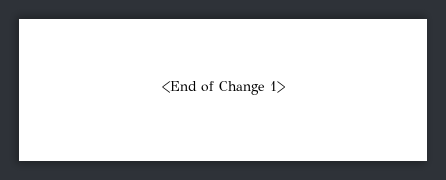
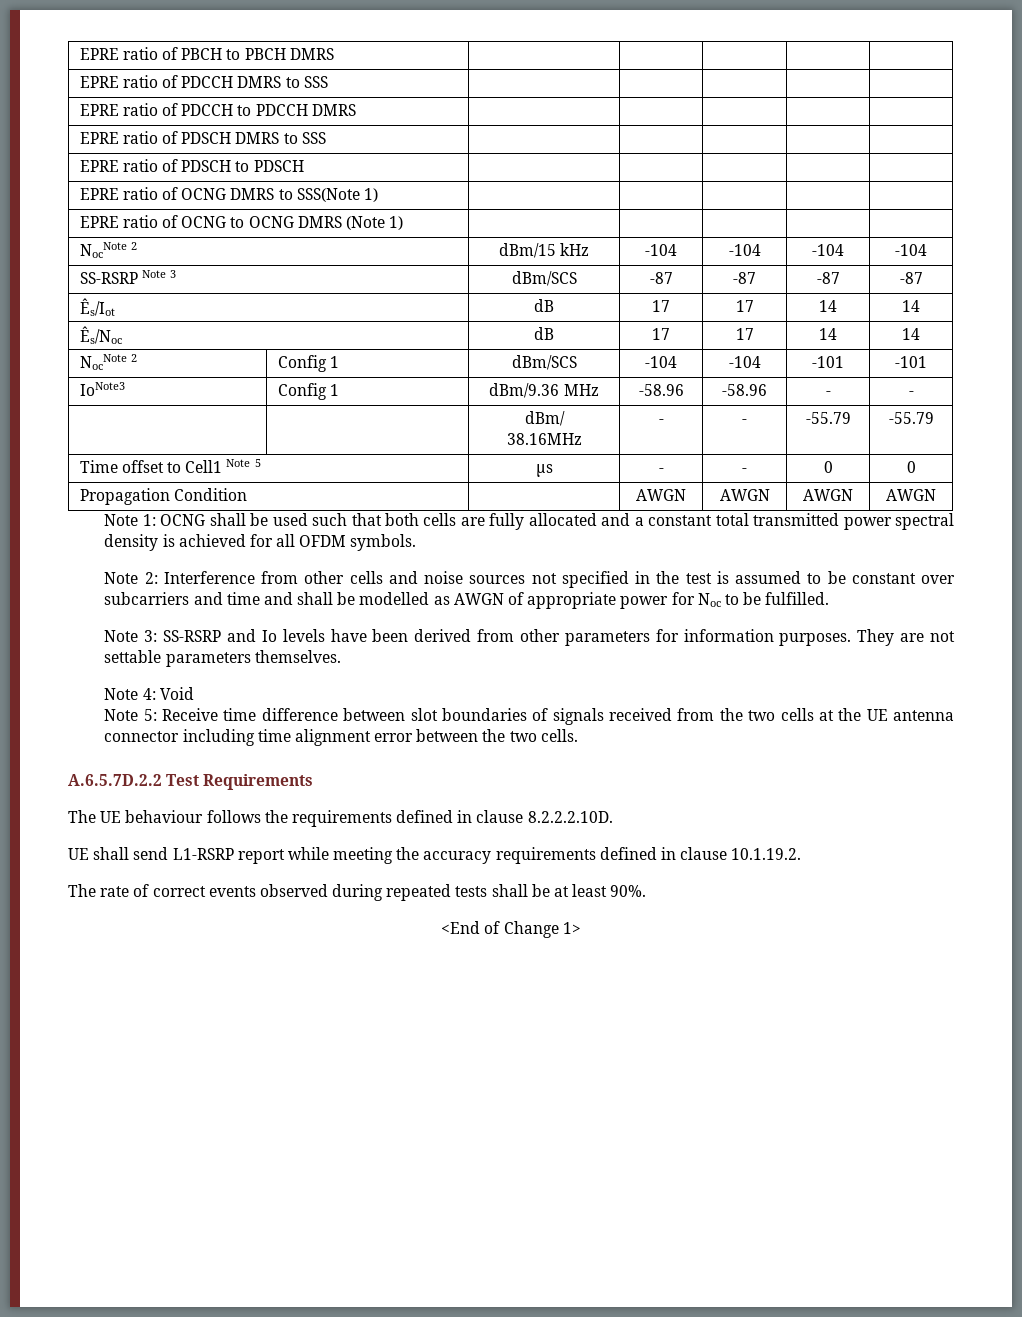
(161, 87) none -> [79,47,334,60] [79,75,328,88] [79,103,356,116] [79,131,326,144] [79,159,304,172] [79,187,379,202] [79,215,404,230] [79,242,137,258] [498,243,590,258] [645,244,677,256] [728,244,761,256] [812,244,844,256] [895,244,927,256] [79,270,177,284] [511,271,577,286] [649,272,673,284] [733,272,756,284] [816,272,840,284] [899,272,923,284] [79,298,115,316] [534,299,554,312] [652,300,670,312] [735,300,754,312] [819,300,837,312] [902,300,920,312] [79,326,122,344] [534,327,554,340] [652,328,670,340] [735,328,754,340] [819,328,837,340] [902,328,920,340] [79,354,137,370] [277,355,339,372] [511,355,577,370] [645,356,677,368] [728,356,761,368] [812,356,844,368] [895,356,927,368] [79,382,125,396] [277,383,339,400] [489,383,599,398] [638,384,684,396] [722,384,767,396] [825,391,831,396] [908,391,914,396] [524,411,565,426] [506,433,582,445] [658,419,664,424] [742,419,747,424] [805,412,851,424] [888,412,934,424] [79,459,261,473] [535,464,553,477] [658,468,664,473] [742,468,747,473] [823,461,833,473] [906,461,916,473] [79,488,247,505] [636,489,686,501] [719,489,770,501] [803,489,853,501] [886,489,936,501] [104,513,954,530] [104,534,417,551] [104,571,955,588] [104,592,830,609] [104,629,956,646] [104,650,341,667] [104,687,194,700] [104,708,955,725] [104,729,578,746] [68,774,314,790] [68,810,613,827] [68,847,802,864] [68,884,647,901] EPRE ratio of PBCH to PBCH DMRS | | | | | // EPRE ratio of PDCCH DMRS to SSS | | | | | // EPRE ratio of PDCCH to PDCCH DMRS | | | | | // EPRE ratio of PDSCH DMRS to SSS | | | | | // EPRE ratio of PDSCH to PDSCH | | | | | // EPRE ratio of OCNG DMRS to SSS(Note 1) | | | | | // EPRE ratio of OCNG to OCNG DMRS (Note 1) | | | | | // NocNote 2 | dBm/15 kHz | -104 | -104 | -104 | -104 // SS-RSRP Note 3 | dBm/SCS | -87 | -87 | -87 | -87 // Ês/Iot | dB | 17 | 17 | 14 | 14 // Ês/Noc | dB | 17 | 17 | 14 | 14 // NocNote 2 | Config 1 | dBm/SCS | -104 | -104 | -101 | -101 // IoNote3 | Config 1 | dBm/9.36 MHz | -58.96 | -58.96 | - | - // | | dBm/ // 38.16MHz | - | - | -55.79 | -55.79 // Time offset to Cell1 Note 5 | μs | - | - | 0 | 0 // Propagation Condition | | AWGN | AWGN | AWGN | AWGN // Note 1: OCNG shall be used such that both cells are fully allocated and a constant total transmitted power spectral density is achieved for all OFDM symbols. // Note 2: Interference from other cells and noise sources not specified in the test is assumed to be constant over subcarriers and time and shall be modelled as AWGN of appropriate power for Noc to be fulfilled. // Note 3: SS-RSRP and Io levels have been derived from other parameters for information purposes. They are not settable parameters themselves. // Note 4: Void // Note 5: Receive time difference between slot boundaries of signals received from the two cells at the UE antenna connector including time alignment error between the two cells. // A.6.5.7D.2.2 Test Requirements // The UE behaviour follows the requirements defined in clause 8.2.2.2.10D. // UE shall send L1-RSRP report while meeting the accuracy requirements defined in clause 10.1.19.2. // The rate of correct events observed during repeated tests shall be at least 90%. //

